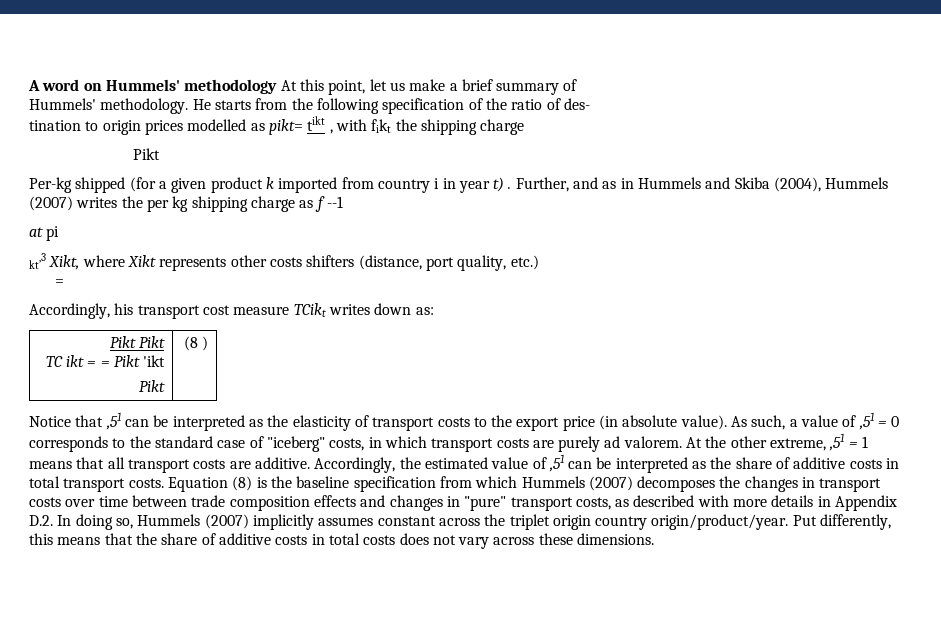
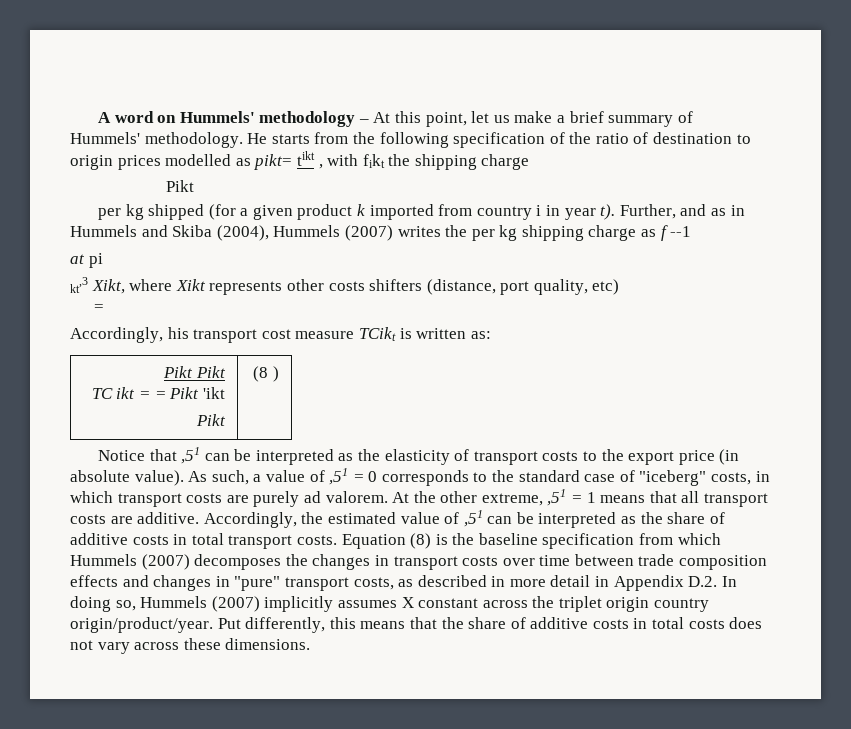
(278, 86) none -> [358,119,369,123] –
[563,98,590,110] [29,120,81,131] des- // tination -> [653,132,733,144] destination
[29,177,72,193] Per-kg -> [97,204,144,220] per kg
[493,177,512,192] t) . -> [600,204,616,220] t).
[510,255,539,270] etc.) -> [592,279,620,295] etc)
[328,303,412,315] writes down -> [399,328,467,339] is written
[697,495,814,507] with more details -> [491,575,591,587] in more detail
(374, 521) none -> [401,597,414,608] X

